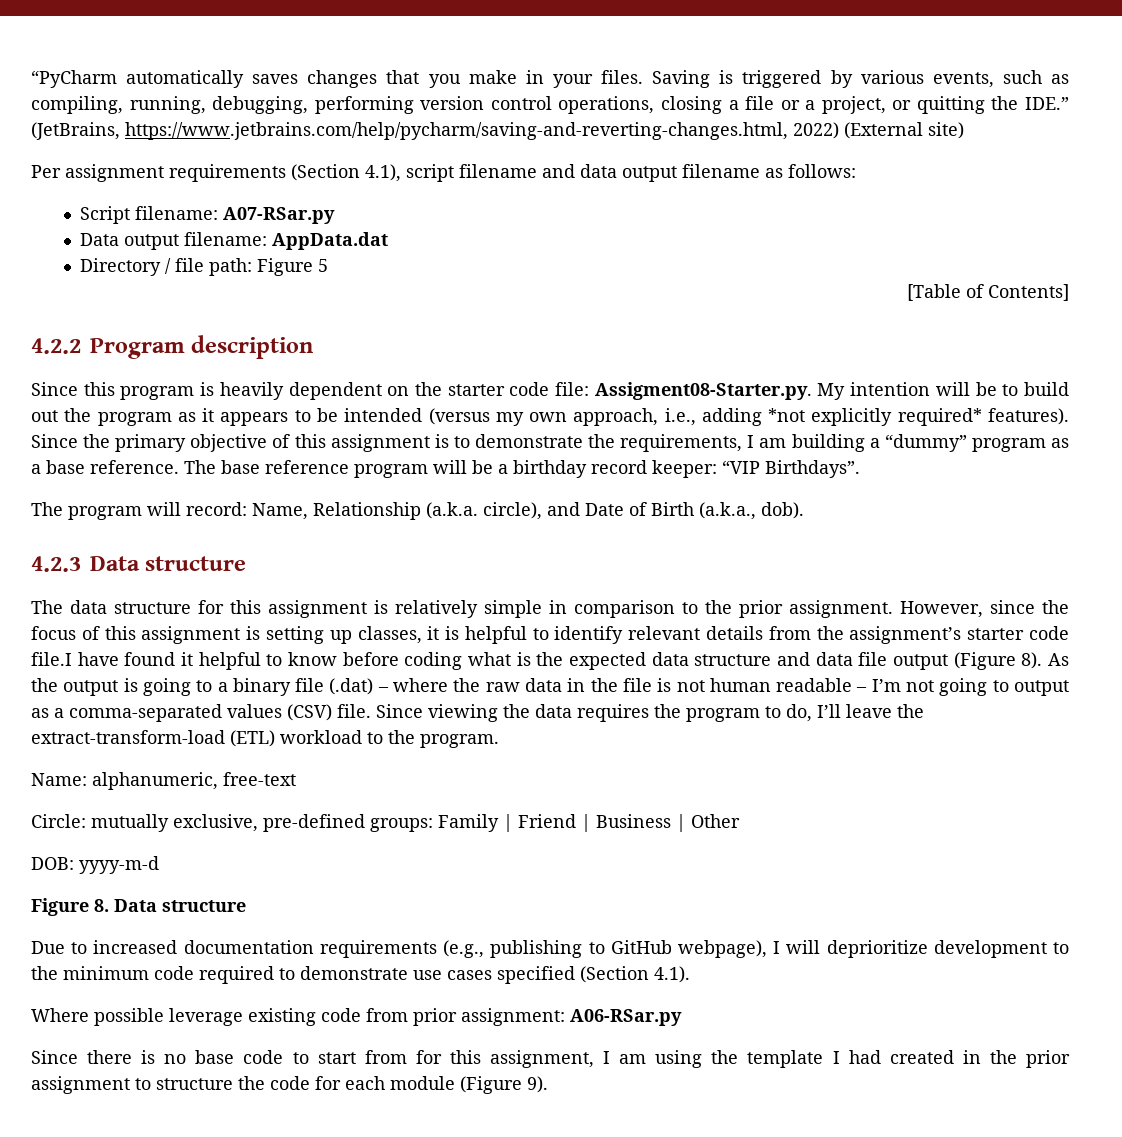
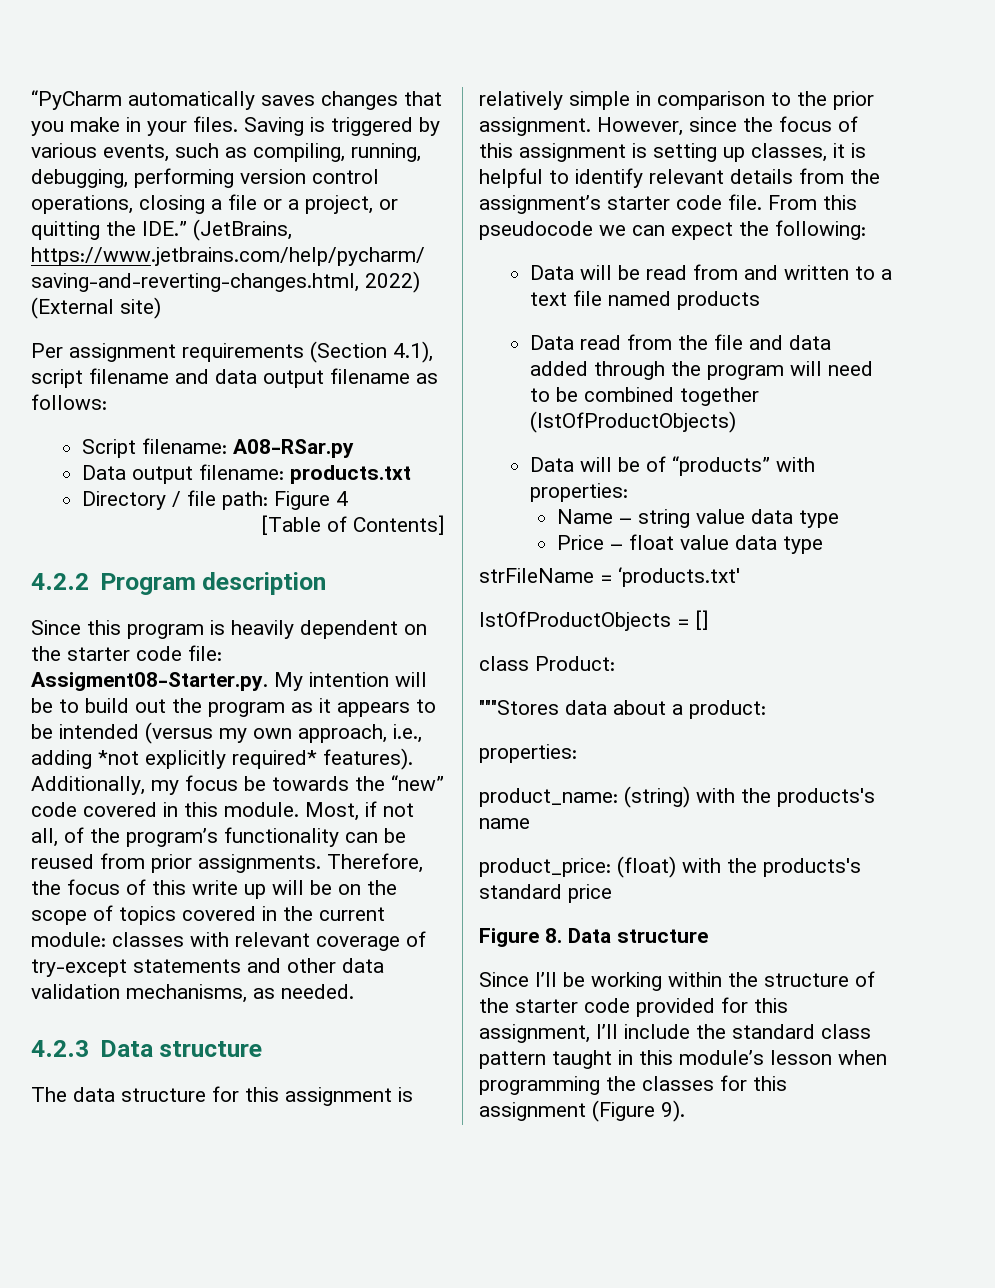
[223,207,336,224] A07-RSar.py -> [232,439,354,458] A08-RSar.py
[272,232,389,250] AppData.dat -> [289,465,411,484] products.txt
[318,259,329,272] 5 -> [335,491,348,506] 4
[31,434,1069,452] [31,460,860,478] [31,502,804,520] Since the primary objective of this assignment is to demonstrate the requirements, I am building a “dummy” program as a base reference. The base reference program will be a birthday record keeper: “VIP Birthdays”. // The program will record: Name, Relationship (a.k.a. circle), and Date of Birth (a.k.a., dob). -> [31,775,444,795] [31,801,414,821] [31,827,406,847] [31,853,423,873] [31,879,397,899] [31,905,385,925] [31,931,426,951] [31,958,384,977] [31,984,354,1003] Additionally, my focus be towards the “new” code covered in this module. Most, if not all, of the program’s functionality can be reused from prior assignments. Therefore, the focus of this write up will be on the scope of topics covered in the current module: classes with relevant coverage of try-except statements and other data validation mechanisms, as needed.
[31,652,1069,670] [31,678,1069,696] [31,704,924,722] [31,730,499,748] [31,772,296,790] [31,814,740,832] [31,856,159,874] [31,898,246,916] [31,940,1069,958] [31,966,690,984] [31,1008,682,1026] [31,1050,1071,1068] [31,1076,455,1094] file.I have found it helpful to know before coding what is the expected data structure and data file output (Figure 8). As the output is going to a binary file (.dat) – where the raw data in the file is not human readable – I’m not going to output as a comma-separated values (CSV) file. Since viewing the data requires the program to do, I’ll leave the extract-transform-load (ETL) workload to the program. // Name: alphanumeric, free-text // Circle: mutually exclusive, pre-defined groups: Family | Friend | Business | Other // DOB: yyyy-m-d // Figure 8. Data structure // Due to increased documentation requirements (e.g., publishing to GitHub webpage), I will deprioritize development to the minimum code required to demonstrate use cases specified (Section 4.1). // Where possible leverage existing code from prior assignment: A06-RSar.py // Since there is no base code to start from for this assignment, I am using the template I had created in the prior assignment to structure the code for each module -> [728,194,857,210] [479,220,866,240] [529,264,892,280] [529,290,760,310] [529,334,831,350] [529,361,873,380] [529,387,759,406] [529,411,736,433] [529,456,815,476] [529,483,628,502] [556,509,839,528] [556,534,823,554] [479,567,740,587] [479,610,709,631] [479,656,615,671] [479,700,766,719] [479,744,577,763] [479,786,875,808] [479,818,530,829] [479,856,861,878] [479,884,612,903] [479,928,708,947] [479,971,875,991] [479,997,788,1017] [479,1024,871,1043] [479,1050,887,1069] [479,1075,787,1095] [479,1102,586,1121] file. From this pseudocode we can expect the following: // Data will be read from and written to a text file named products // Data read from the file and data added through the program will need to be combined together (lstOfProductObjects) // Data will be of “products” with properties: // Name – string value data type // Price – float value data type // strFileName = ‘products.txt' // lstOfProductObjects = [] // class Product: // """Stores data about a product: // properties: // product_name: (string) with the products's name // product_price: (float) with the products's standard price // Figure 8. Data structure // Since I’ll be working within the structure of the starter code provided for this assignment, I’ll include the standard class pattern taught in this module’s lesson when programming the classes for this assignment

